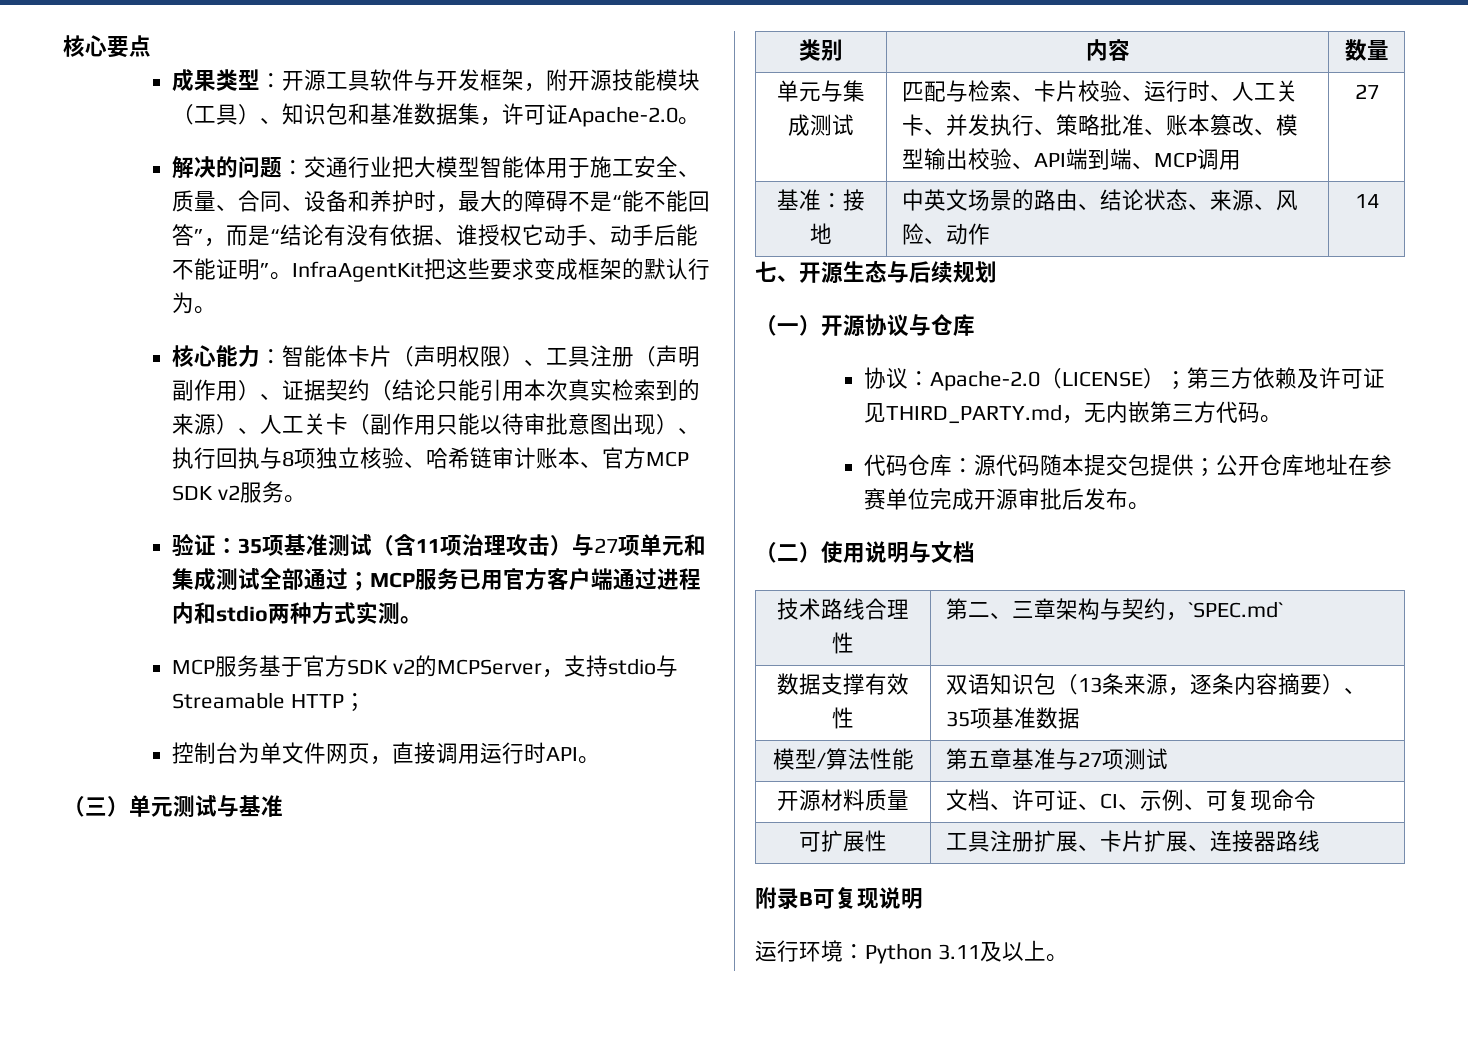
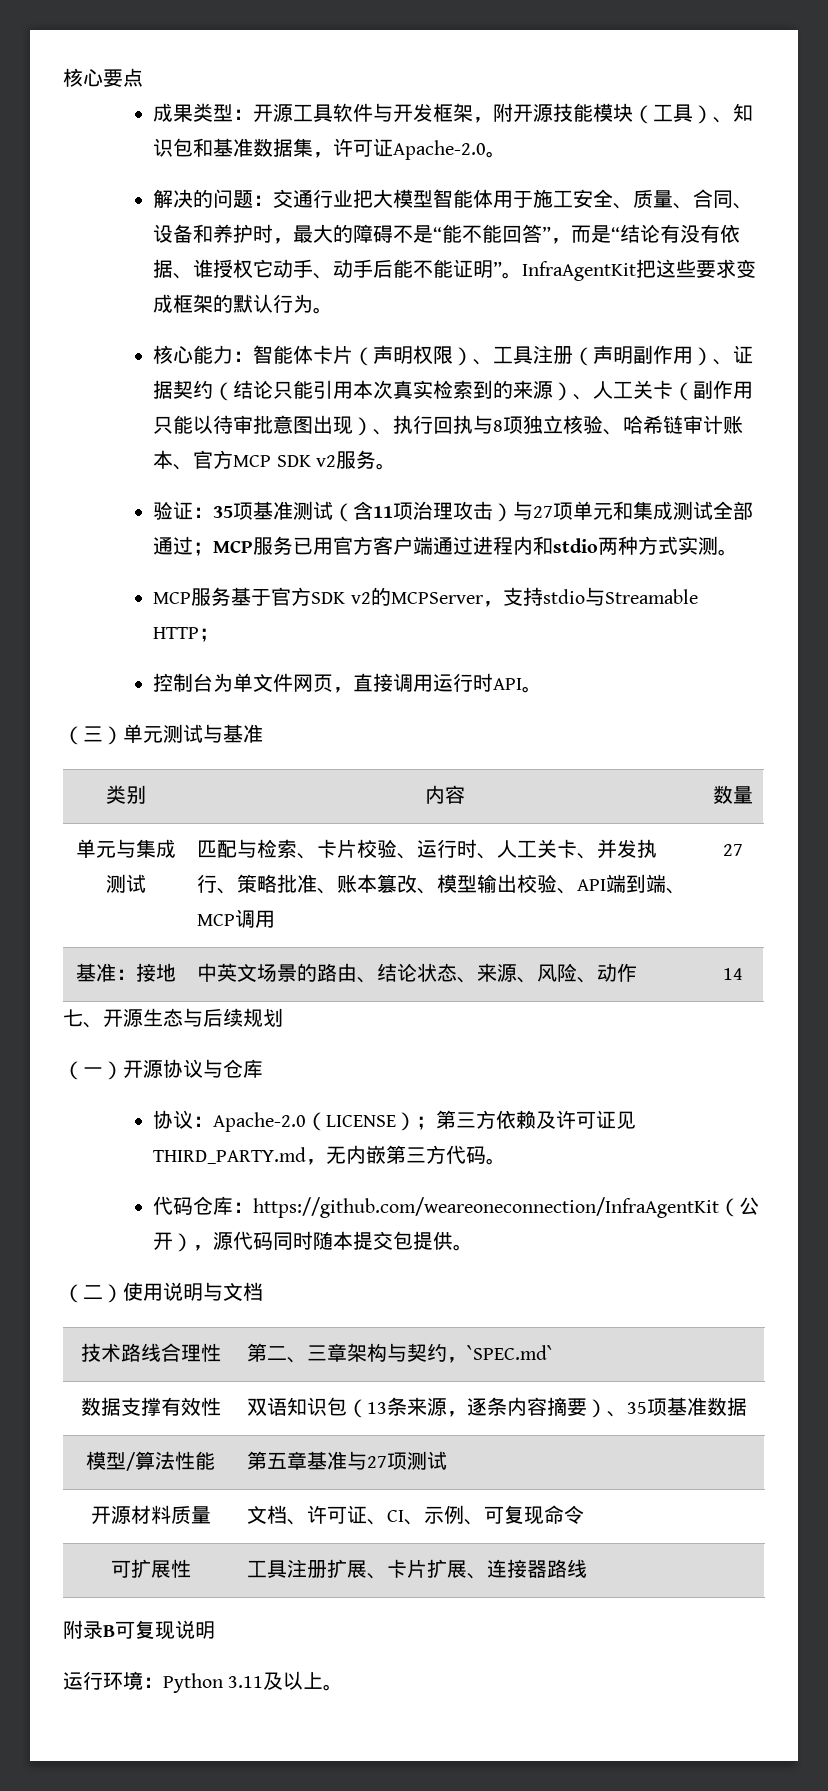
[974,454,1393,477] [864,488,1129,510] 源代码随本提交包提供；公开仓库地址在参赛单位完成开源审批后发布 -> [253,1197,760,1218] [153,1231,454,1252] https://github.com/weareoneconnection/InfraAgentKit（公开），源代码同时随本提交包提供

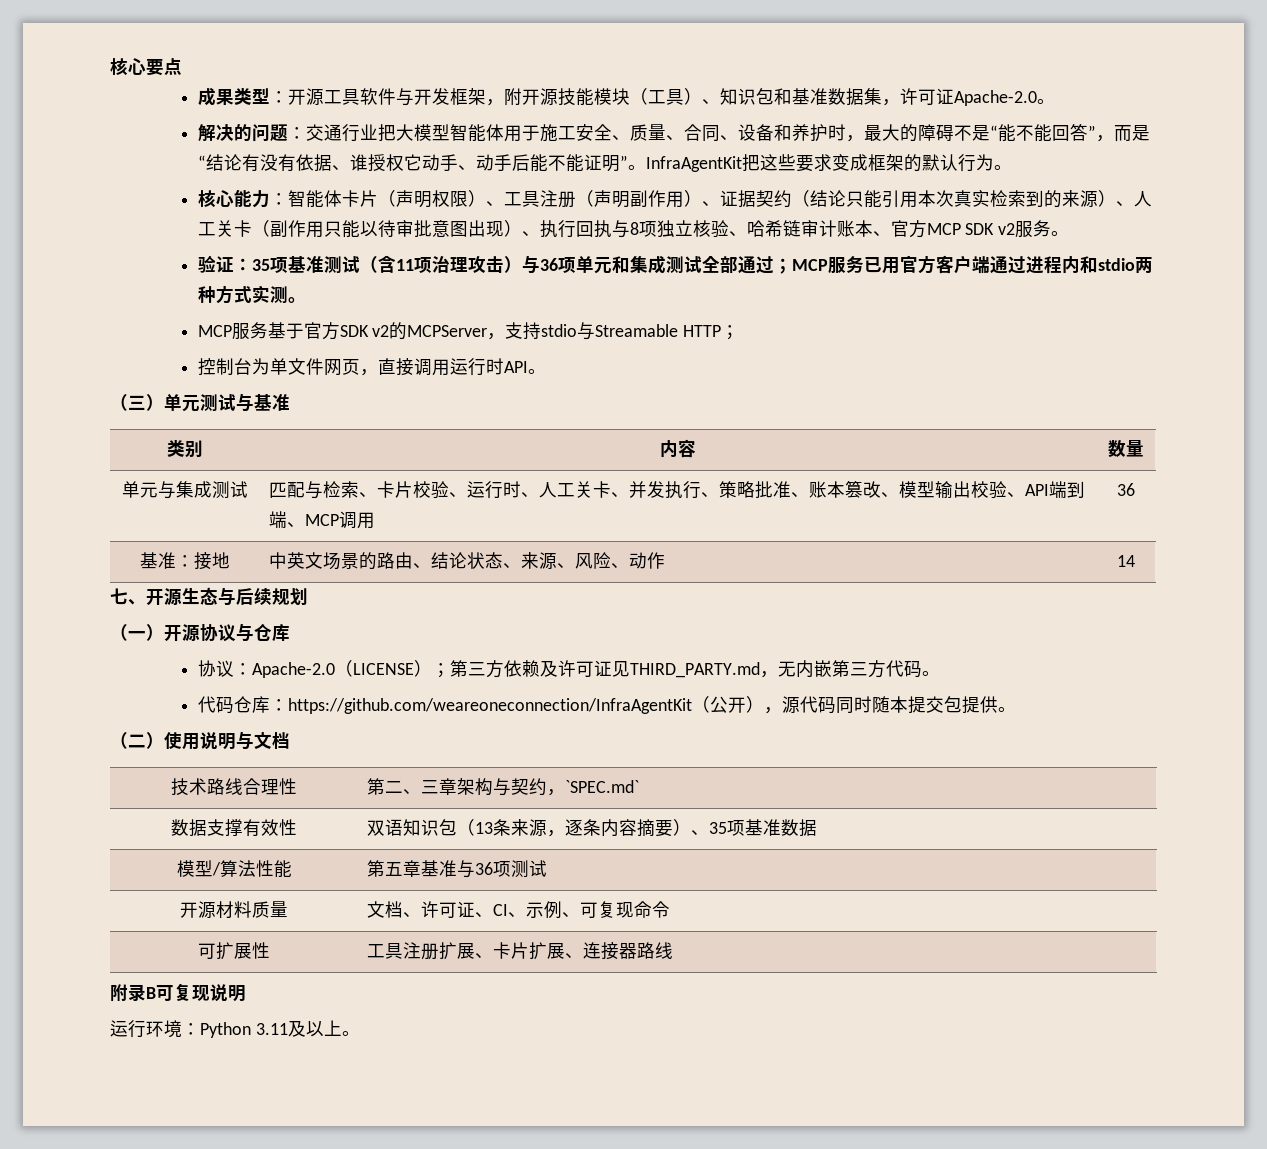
[533,506,554,518] 27 -> [539,258,558,271] 36
[723,844,743,856] 27 -> [1116,483,1135,496] 36
[367,1456,388,1468] 27 -> [475,862,494,875] 36

